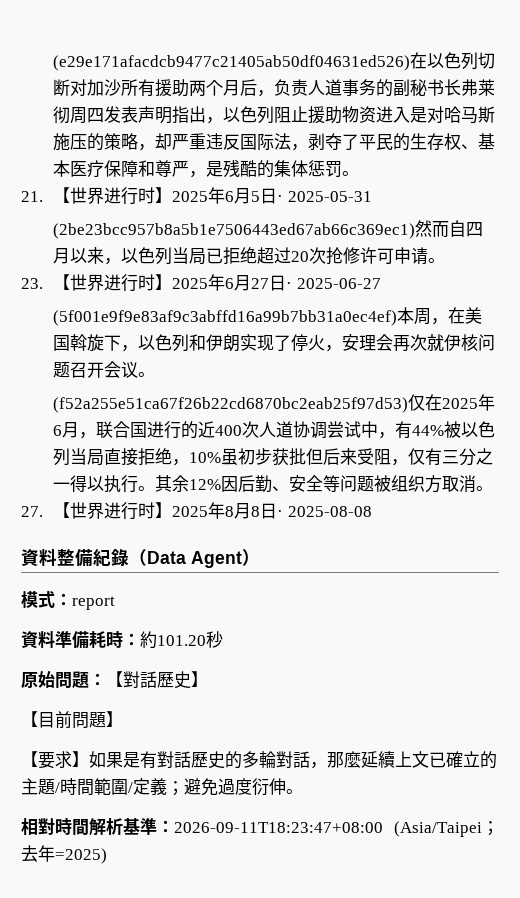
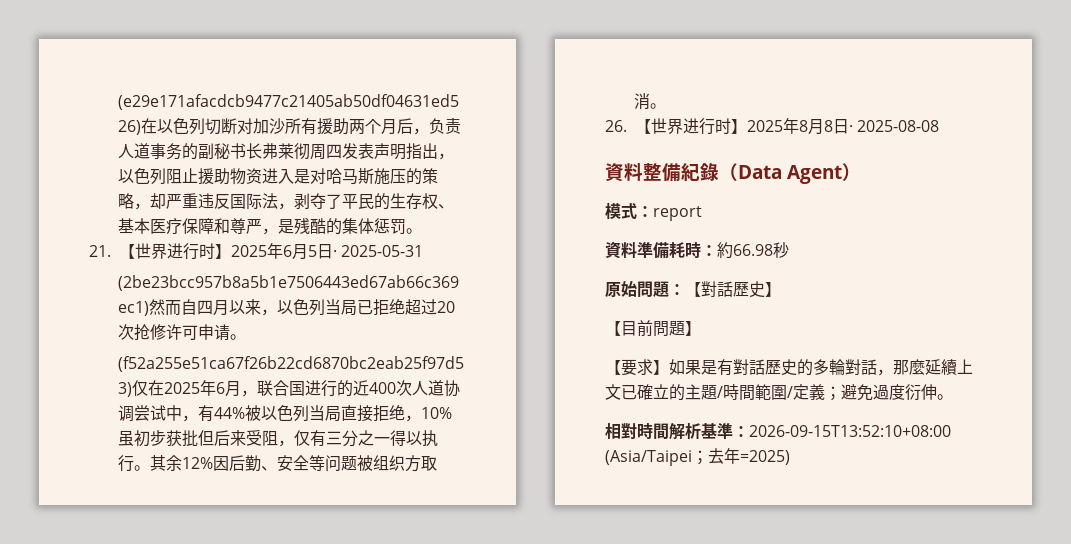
[21,274,381,292] [53,307,483,326] [53,334,496,352] [53,361,156,378] // 23.【世界进行时】2025年6月27日· 2025-06-27 // (5f001e9f9e83af9c3abffd16a99b7bb31a0ec4ef)本周，在美国斡旋下，以色列和伊朗实现了停火，安理会再次就伊核问题召开会议。 -> (247, 337) none
[21,506,43,517] 27. -> [605,120,627,132] 26.
[157,635,206,646] 101.20 -> [733,244,773,256] 66.98
[174,822,383,833] 2026-09-11T18:23:47+08:00 -> [749,425,951,437] 2026-09-15T13:52:10+08:00

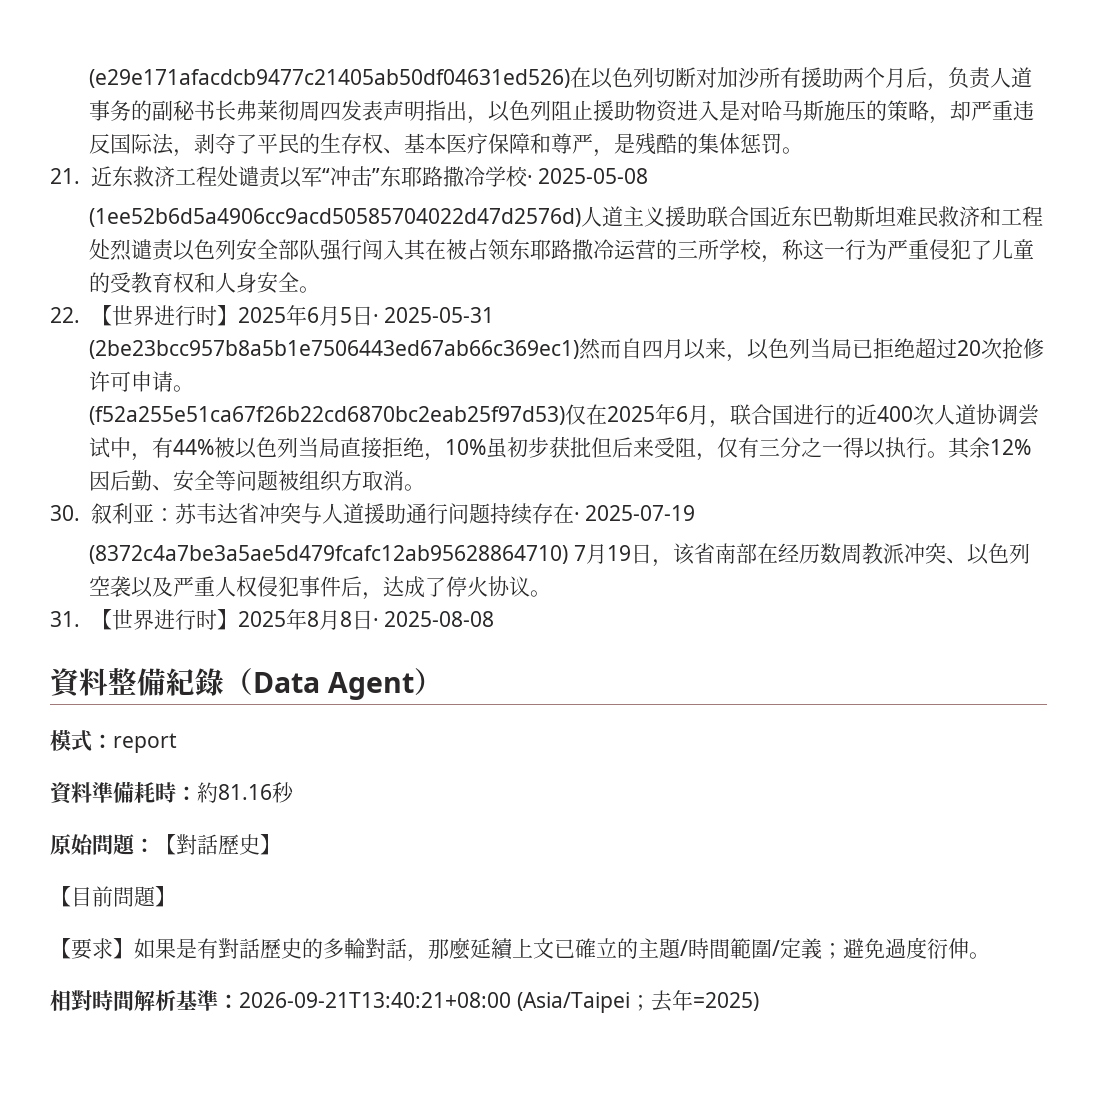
(111, 251) none -> [90,166,649,188] [88,206,1043,227] [88,239,1034,263] [88,272,320,294] [50,307,80,323] 近东救济工程处谴责以军“冲击”东耶路撒冷学校· 2025-05-08 // (1ee52b6d5a4906cc9acd50585704022d47d2576d)人道主义援助联合国近东巴勒斯坦难民救济和工程处烈谴责以色列安全部队强行闯入其在被占领东耶路撒冷运营的三所学校，称这一行为严重侵犯了儿童的受教育权和人身安全。 // 22.
[605,120,627,132] 26. -> [50,503,696,525] [88,543,1030,567] [88,576,551,600] [50,611,80,627] 30.叙利亚：苏韦达省冲突与人道援助通行问题持续存在· 2025-07-19 // (8372c4a7be3a5ae5d479fcafc12ab95628864710) 7月19日，该省南部在经历数周教派冲突、以色列空袭以及严重人权侵犯事件后，达成了停火协议。 // 31.
[733,244,773,256] 66.98 -> [218,784,272,800] 81.16
[749,425,951,437] 2026-09-15T13:52:10+08:00 -> [239,992,511,1008] 2026-09-21T13:40:21+08:00

